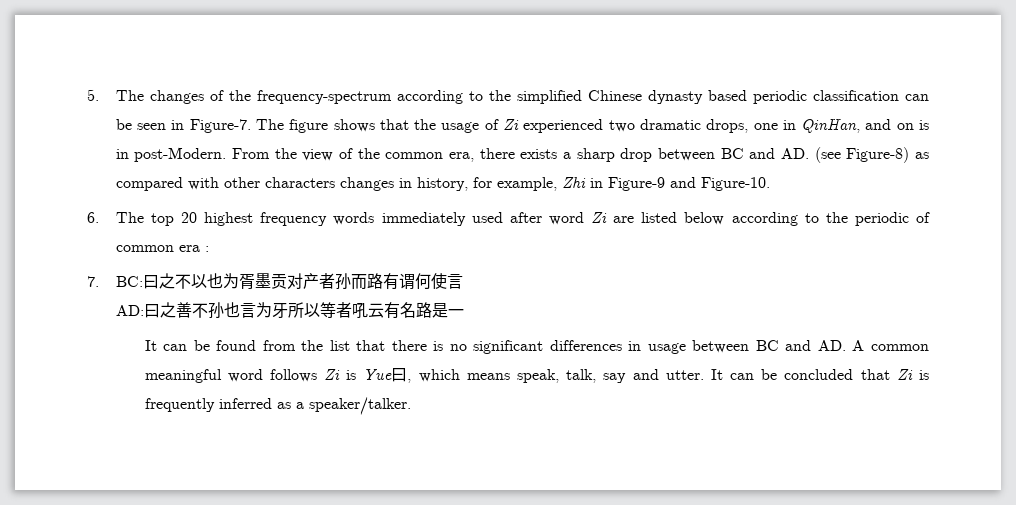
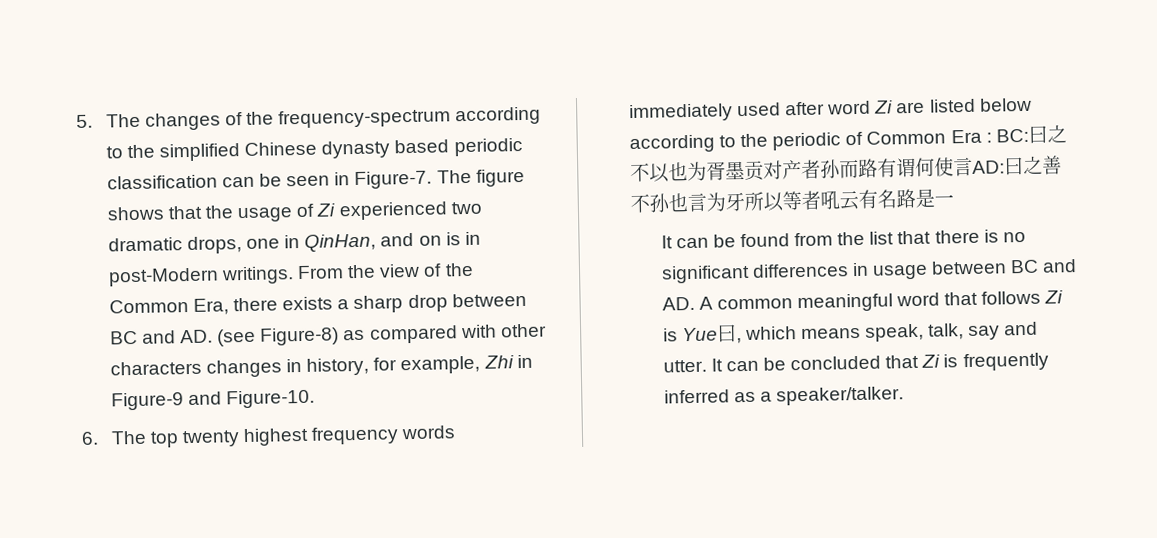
[134,147,227,162] post-Modern. -> [107,266,294,287] post-Modern writings.
[385,152,475,162] common era, -> [108,298,229,315] Common Era,
[181,212,198,223] 20 -> [182,430,241,448] twenty
[115,245,200,252] common era -> [866,129,982,145] Common Era
[87,276,99,287] // 7. -> (992, 137) none
(463, 281) // -> (973, 166) none
(263, 375) none -> [944,291,979,306] that

